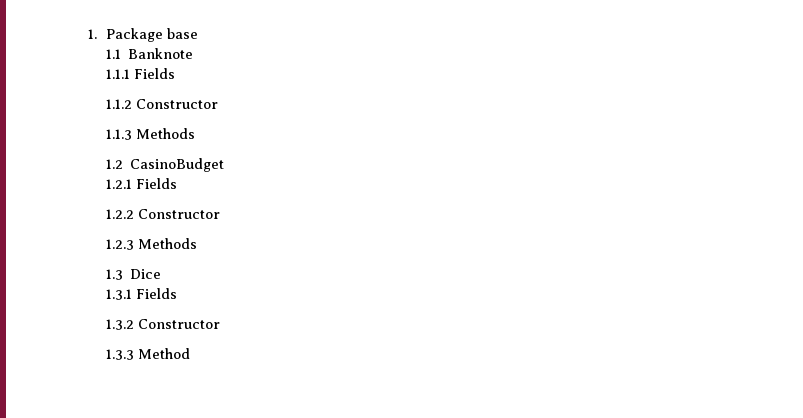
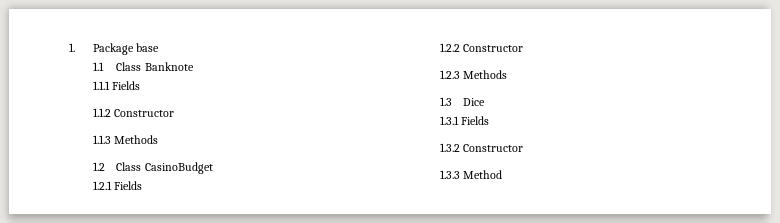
(121, 54) none -> [116,62,142,71] Class
(123, 164) none -> [116,162,142,171] Class

